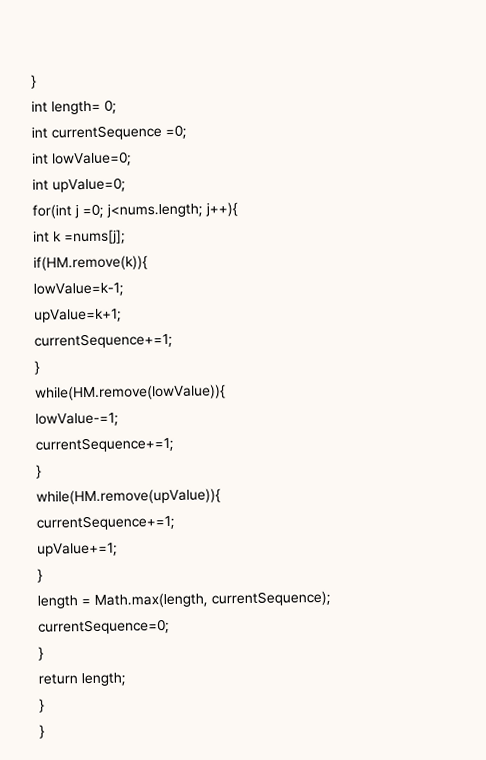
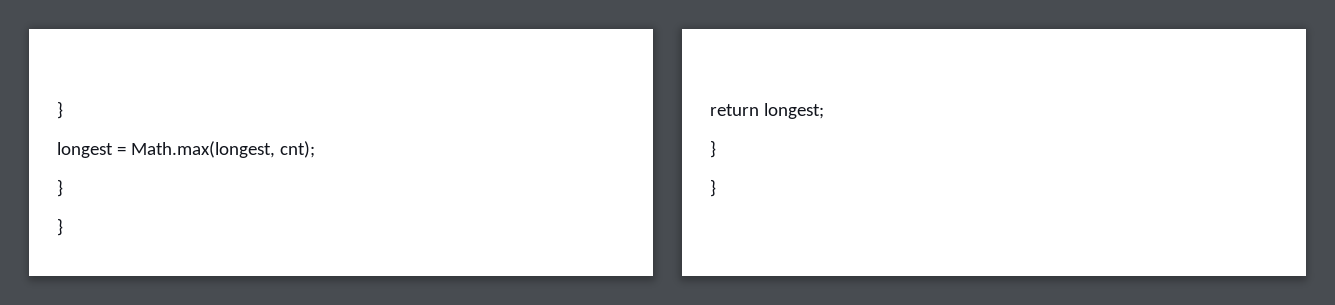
[31,74,37,89] [31,99,117,115] [31,124,187,141] [32,151,132,167] [32,177,126,193] [32,202,238,219] [33,229,126,245] [33,255,148,271] [33,282,124,297] [34,308,122,323] [34,332,173,349] [34,360,40,375] [35,384,226,401] [35,412,119,427] [35,436,174,453] [36,464,42,479] [36,488,221,505] [36,514,175,531] [37,542,118,557] [37,568,43,583] [37,590,331,609] [38,618,170,635] } // int length= 0; // int currentSequence =0; // int lowValue=0; // int upValue=0; // for(int j =0; j<nums.length; j++){ // int k =nums[j]; // if(HM.remove(k)){ // lowValue=k-1; // upValue=k+1; // currentSequence+=1; // } // while(HM.remove(lowValue)){ // lowValue-=1; // currentSequence+=1; // } // while(HM.remove(upValue)){ // currentSequence+=1; // upValue+=1; // } // length = Math.max(length, currentSequence); // currentSequence=0; -> [57,101,63,119] [57,141,315,158] [57,179,63,197] } // longest = Math.max(longest, cnt); // }
[81,672,126,687] length; -> [763,103,824,119] longest;

